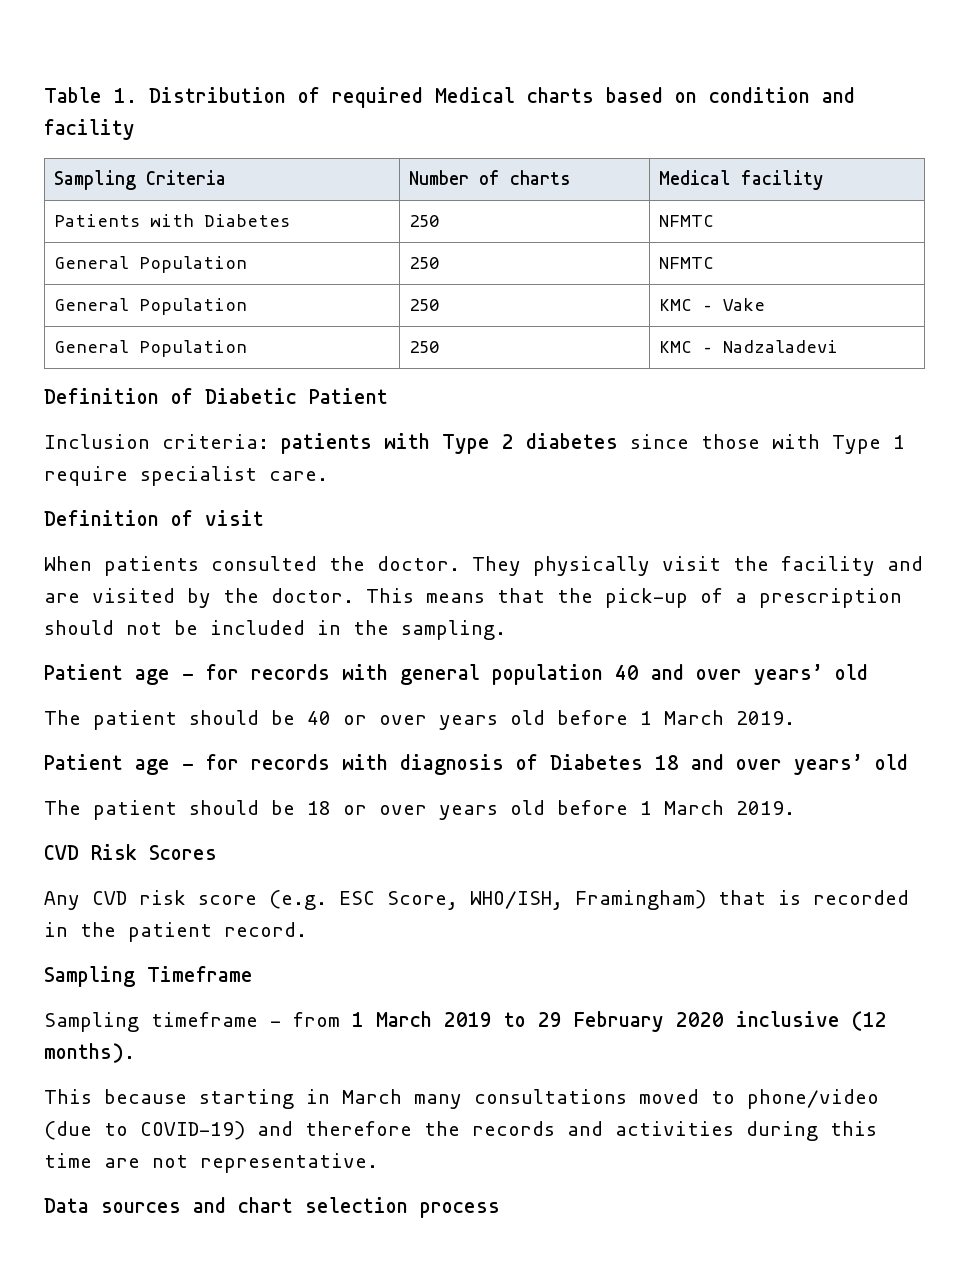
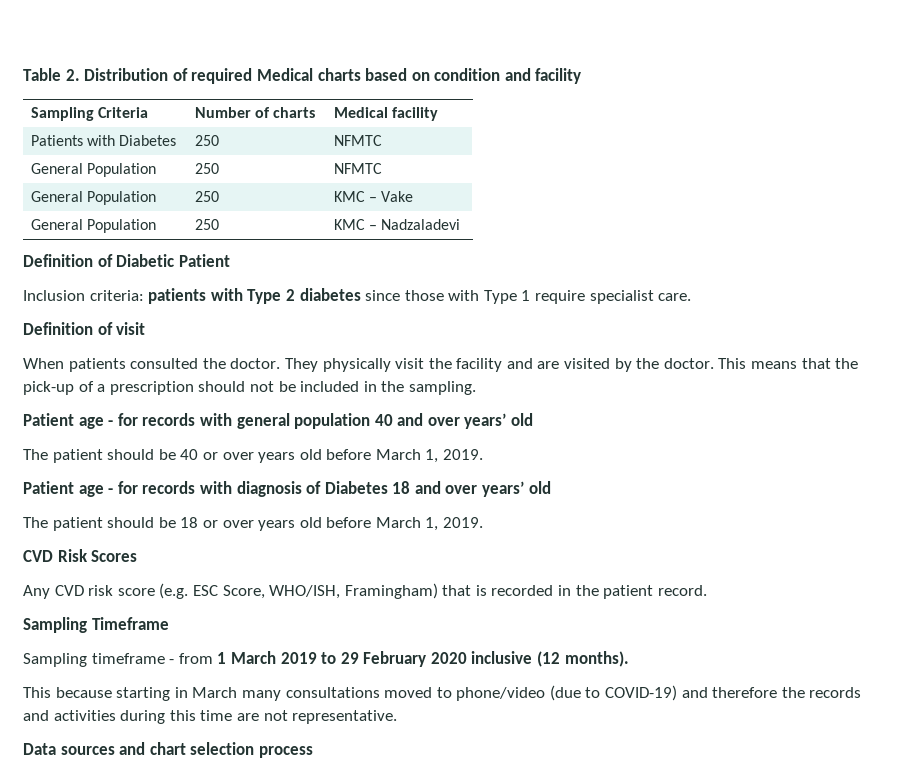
[114,88,137,103] 1. -> [65,69,80,81] 2.
[640,710,724,725] 1 March -> [375,449,439,463] March 1,
[640,800,724,815] 1 March -> [375,517,439,531] March 1,

